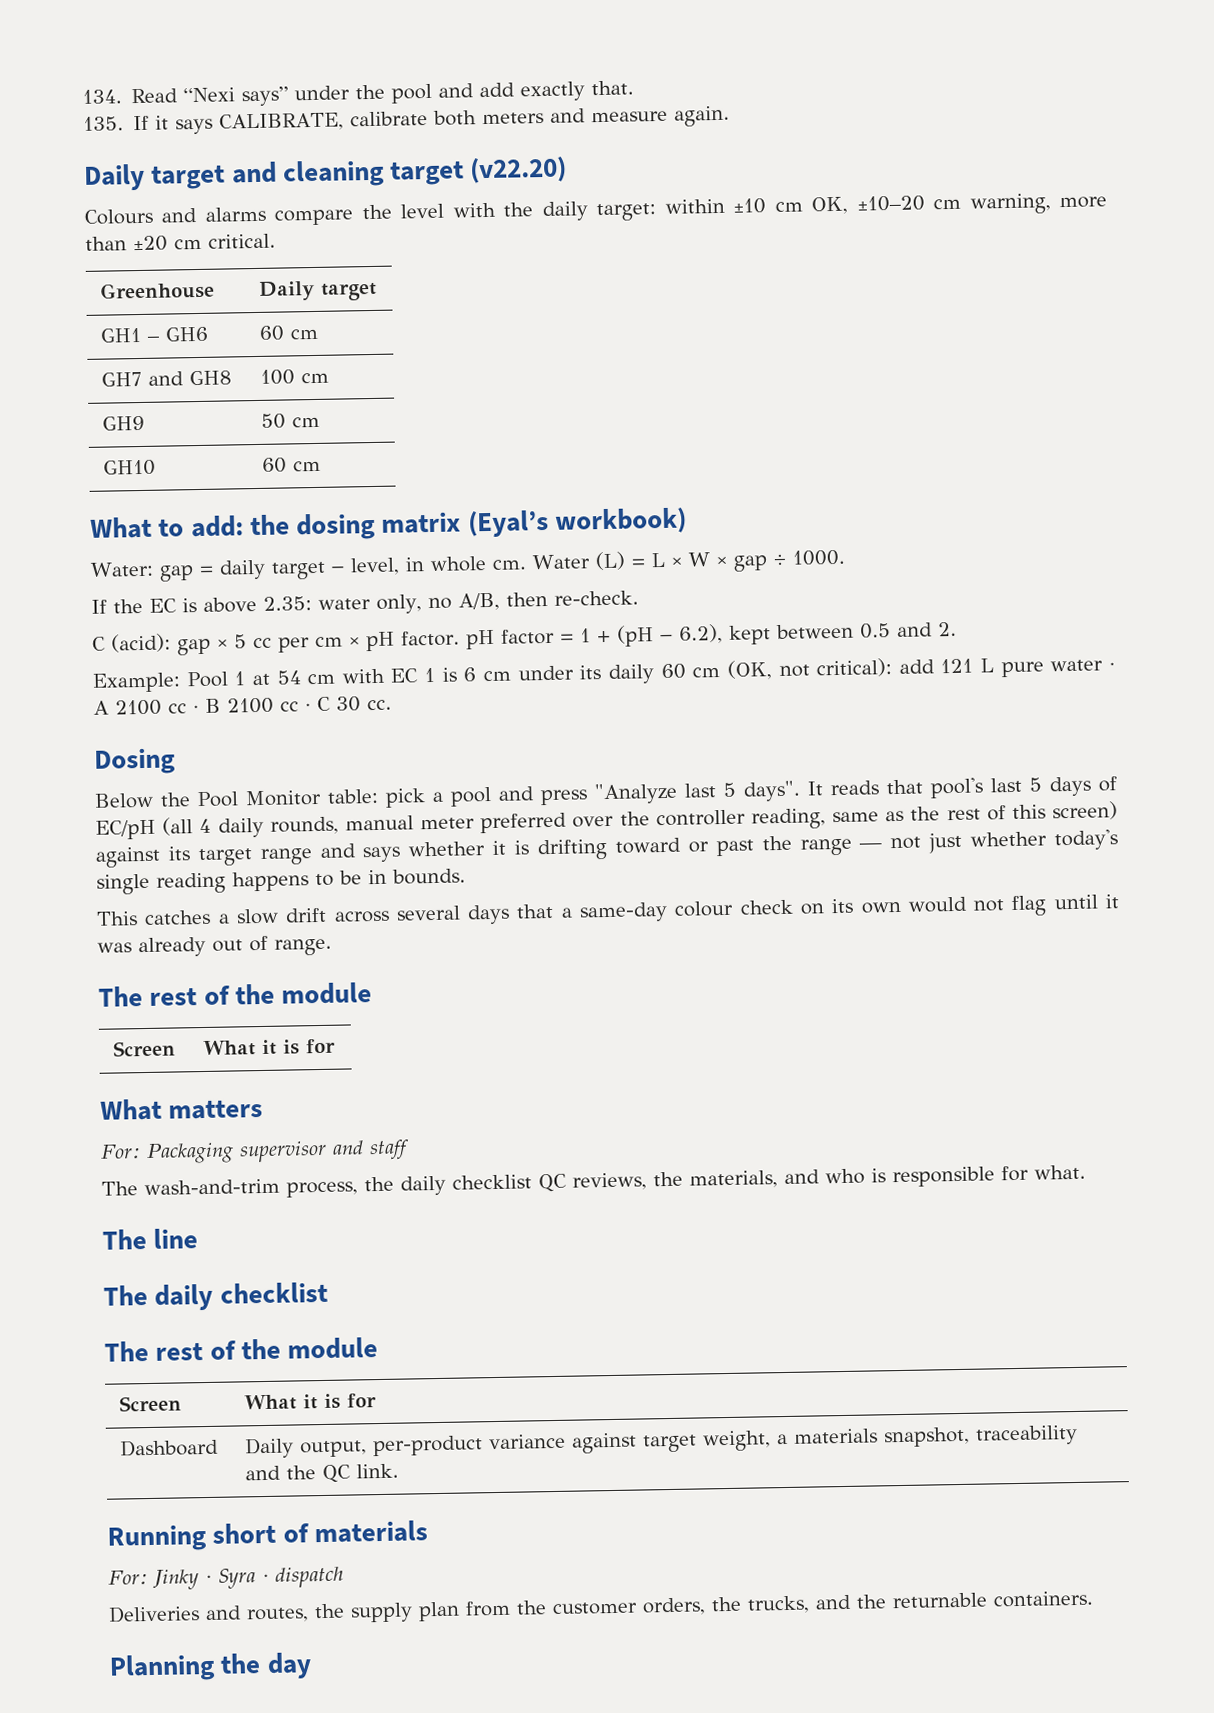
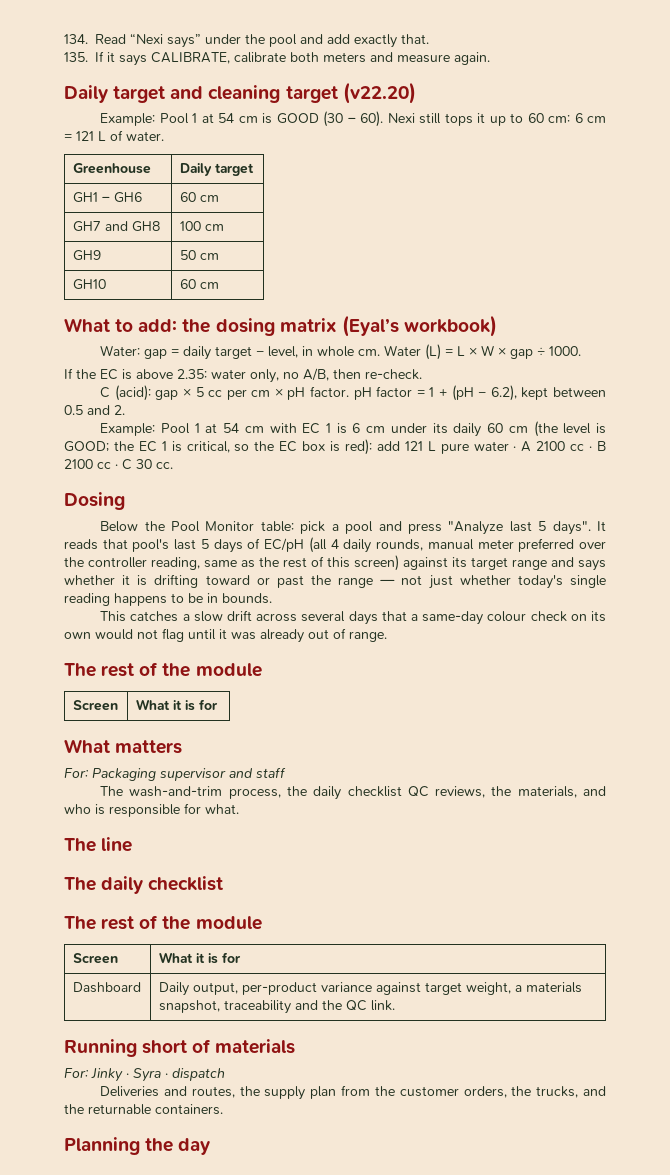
[84,193,1108,226] [85,233,276,252] Colours and alarms compare the level with the daily target: within ±10 cm OK, ±10–20 cm warning, more than ±20 cm critical. -> [100,111,607,127] [64,130,164,141] Example: Pool 1 at 54 cm is GOOD (30 – 60). Nexi still tops it up to 60 cm: 6 cm = 121 L of water.
[726,658,893,680] (OK, not critical): -> [533,421,607,437] [64,439,372,455] (the level is GOOD; the EC 1 is critical, so the EC box is red):

